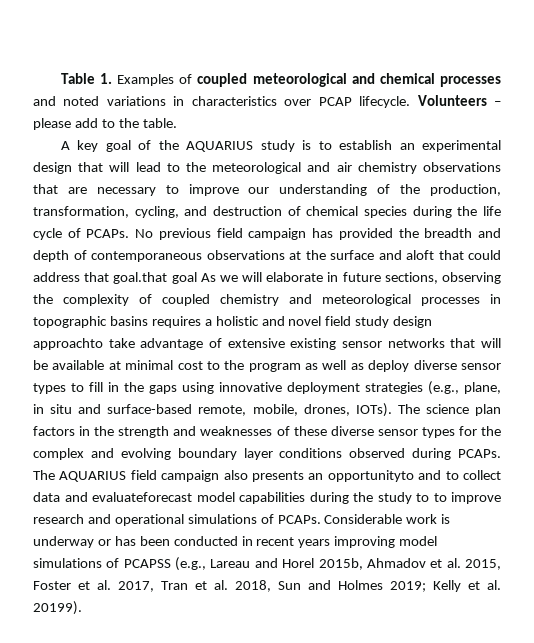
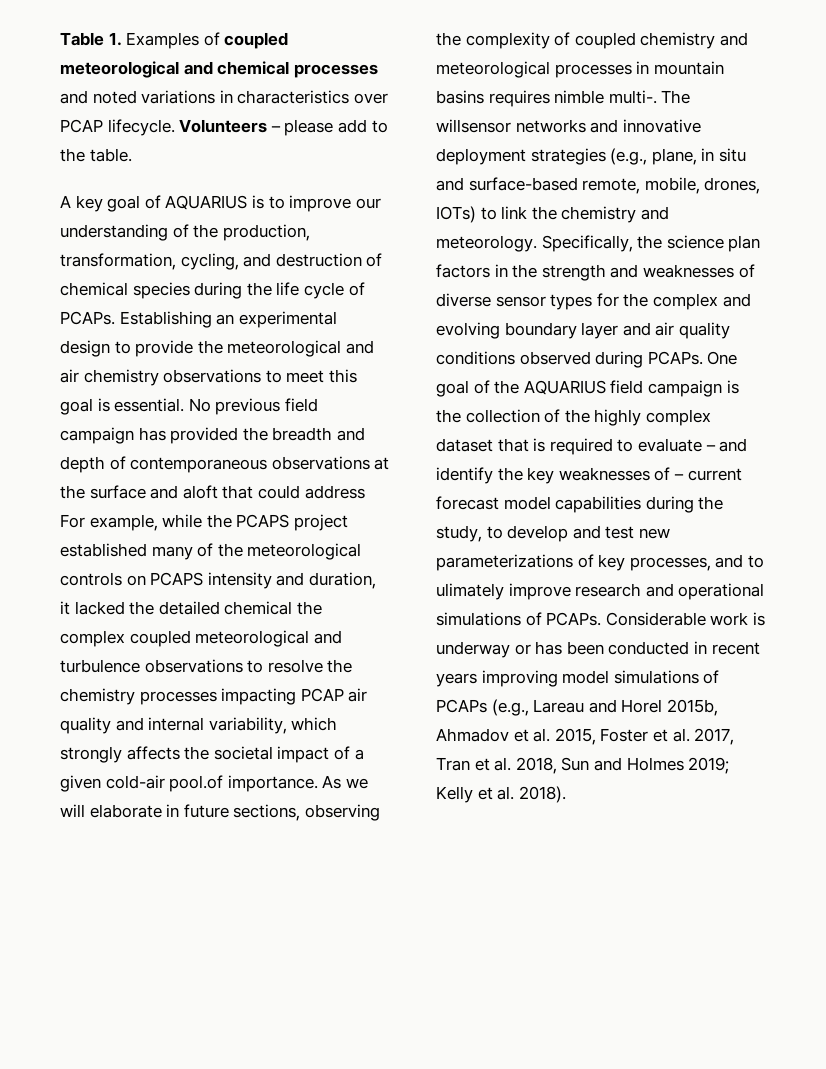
[158,140,502,152] [33,162,501,174] [33,184,156,196] the AQUARIUS study is to establish an experimental design that will lead to the meteorological and air chemistry observations that are necessary -> [165,195,264,210] AQUARIUS is
(130, 233) none -> [119,311,337,328] [60,340,374,357] [60,369,357,386] [60,398,185,415] Establishing an experimental design to provide the meteorological and air chemistry observations to meet this goal is essential.
[84,272,197,284] that goal.that goal -> [60,514,348,531] [60,543,362,560] [60,572,376,589] [60,601,322,615] [60,630,342,647] [60,659,353,673] [60,688,368,705] [60,717,338,734] [60,746,364,763] [60,775,318,792] For example, while the PCAPS project established many of the meteorological controls on PCAPS intensity and duration, it lacked the detailed chemical the complex coupled meteorological and turbulence observations to resolve the chemistry processes impacting PCAP air quality and internal variability, which strongly affects the societal impact of a given cold-air pool.of importance.
[33,316,107,328] topographic -> [653,61,724,75] mountain
[204,316,433,328] [33,338,502,350] [33,360,501,372] [33,382,214,394] a holistic and novel field study design approachto take advantage of extensive existing sensor networks that will be available at minimal cost to the program as well as deploy diverse sensor types to fill in the gaps using -> [554,90,691,104] [436,119,619,133] nimble multi-. The willsensor networks and
[355,403,420,417] IOTs). The -> [436,206,669,223] [436,235,663,252] IOTs) to link the chemistry and meteorology. Specifically, the
[293,426,327,436] these -> (755, 271) none
(273, 454) none -> [622,322,730,339] and air quality
[33,470,501,482] [33,492,447,504] The AQUARIUS field campaign also presents an opportunityto and to collect data and evaluateforecast model capabilities during the study to to -> [707,351,738,365] [436,380,739,397] [436,409,711,426] [436,438,748,455] [436,467,742,484] [436,496,724,513] [436,525,670,542] [436,554,764,571] [436,583,504,600] One goal of the AQUARIUS field campaign is the collection of the highly complex dataset that is required to evaluate – and identify the key weaknesses of – current forecast model capabilities during the study, to develop and test new parameterizations of key processes, and to ulimately
[123,559,171,568] PCAPSS -> [436,699,487,713] PCAPs
[33,601,82,615] 20199). -> [518,786,566,803] 2018).

